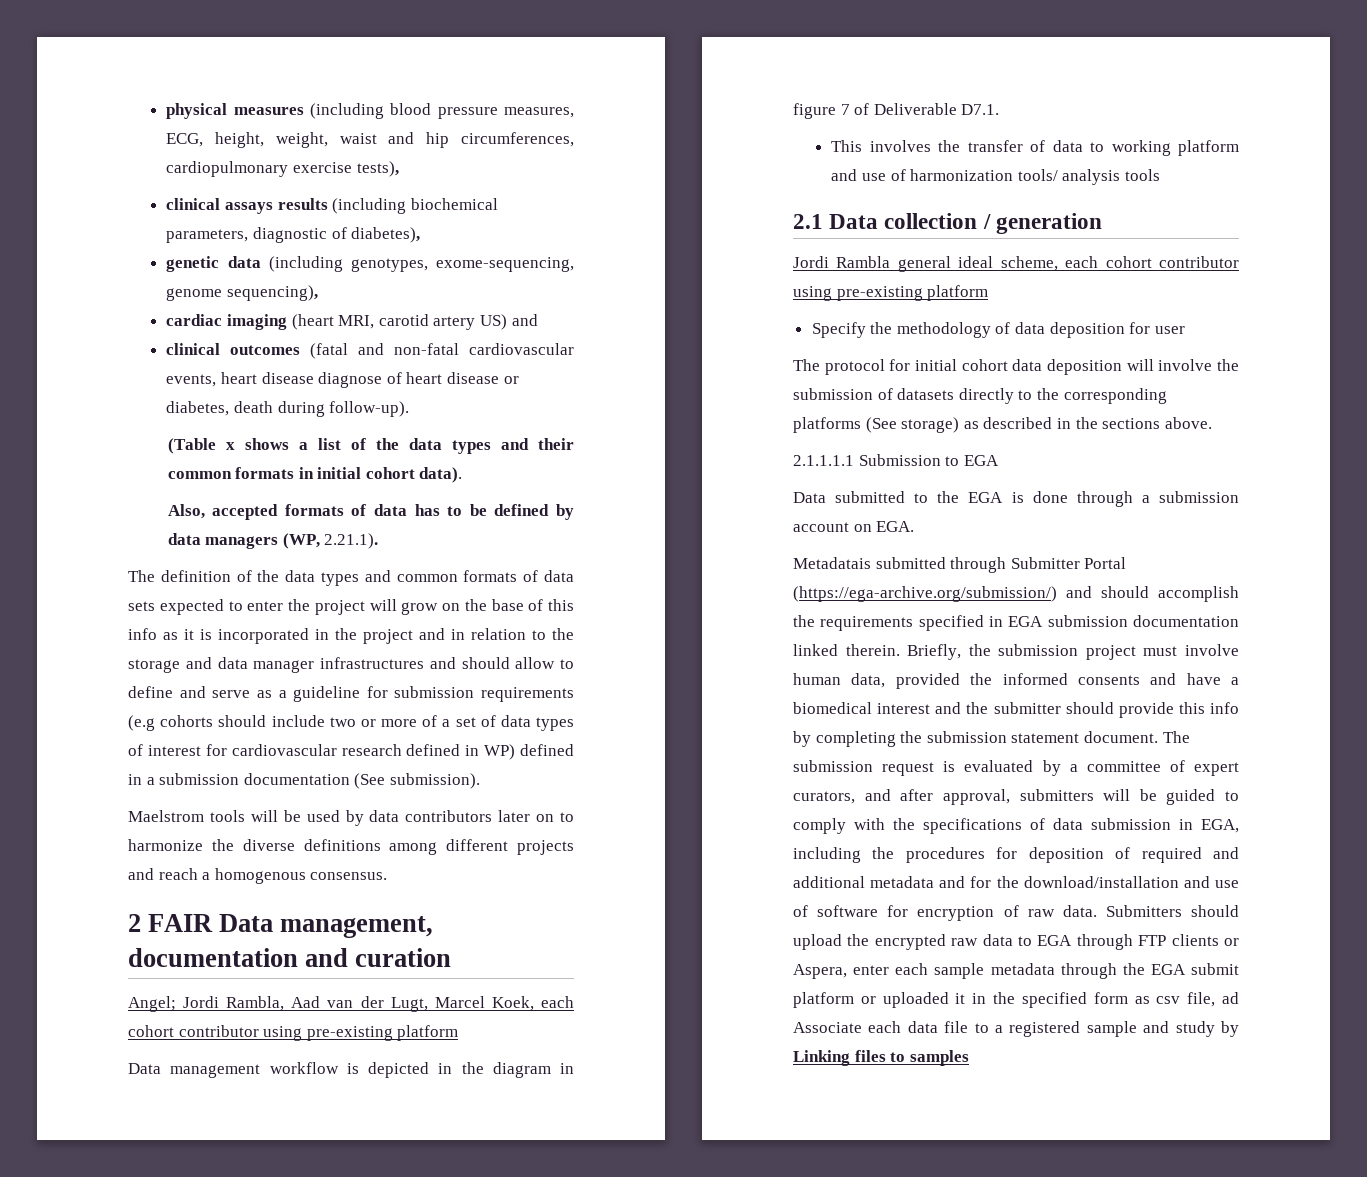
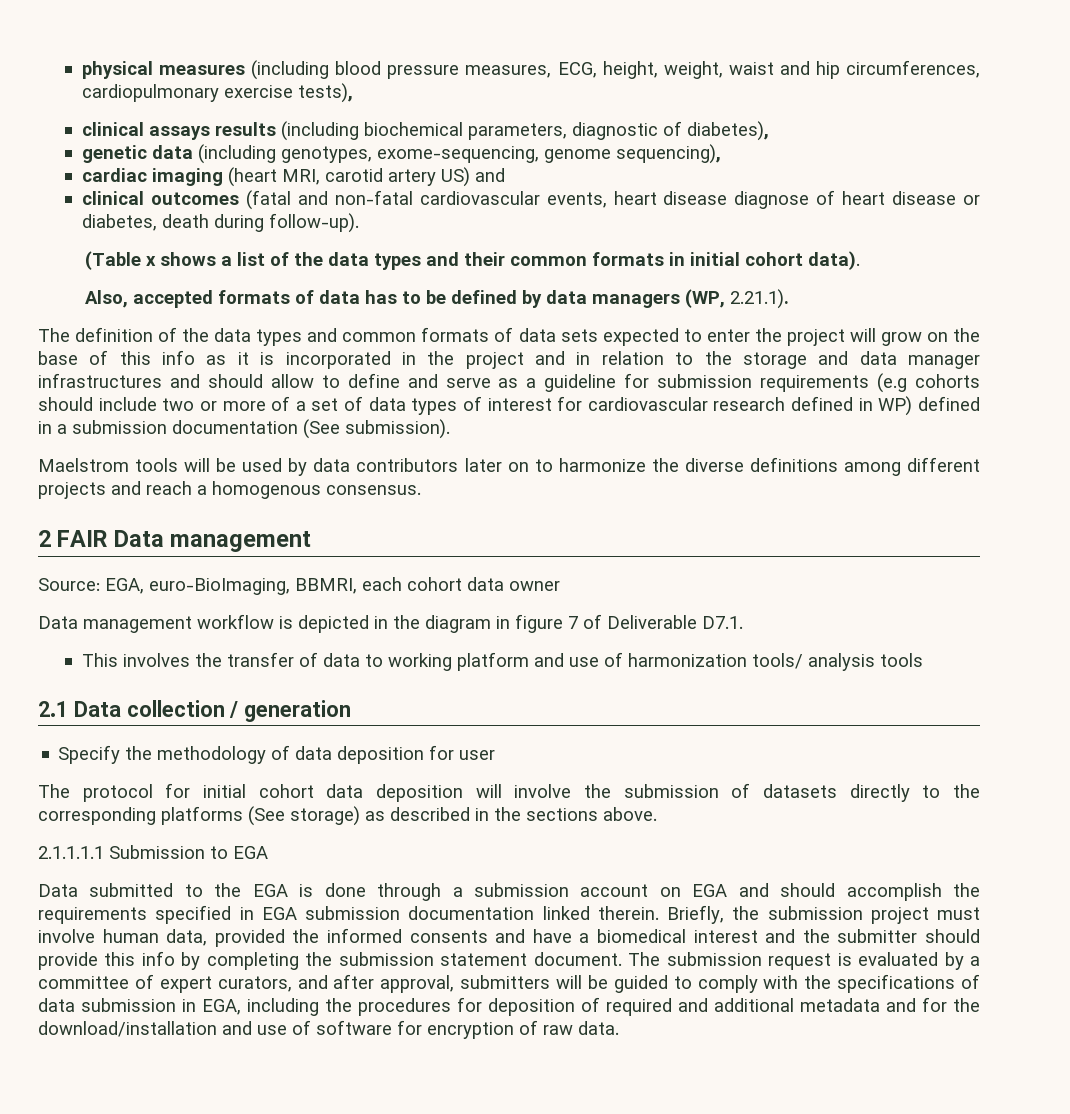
[280,916,434,938] [128,948,452,967] [128,996,574,1012] [128,1025,459,1041] management, documentation and curation // Angel; Jordi Rambla, Aad van der Lugt, Marcel Koek, each cohort contributor using pre-existing platform -> [170,531,312,552] [38,577,560,595] management // Source: EGA, euro-BioImaging, BBMRI, each cohort data owner
[793,256,1239,272] [793,285,989,301] // Jordi Rambla general ideal scheme, each cohort contributor using pre-existing platform -> (352, 711) none
[876,521,915,532] [793,557,1127,573] [793,586,1057,602] EGA. // Metadatais submitted through Submitter Portal (https://ega-archive.org/submission/) -> [692,884,728,897] EGA
[1105,905,1239,917] [793,934,1239,950] [793,963,1239,979] [793,992,1239,1008] [793,1021,1239,1037] [793,1050,969,1066] Submitters should upload the encrypted raw data to EGA through FTP clients or Aspera, enter each sample metadata through the EGA submit platform or uploaded it in the specified form as csv file, ad Associate each data file to a registered sample and study by Linking files to samples -> (619, 1028) none

